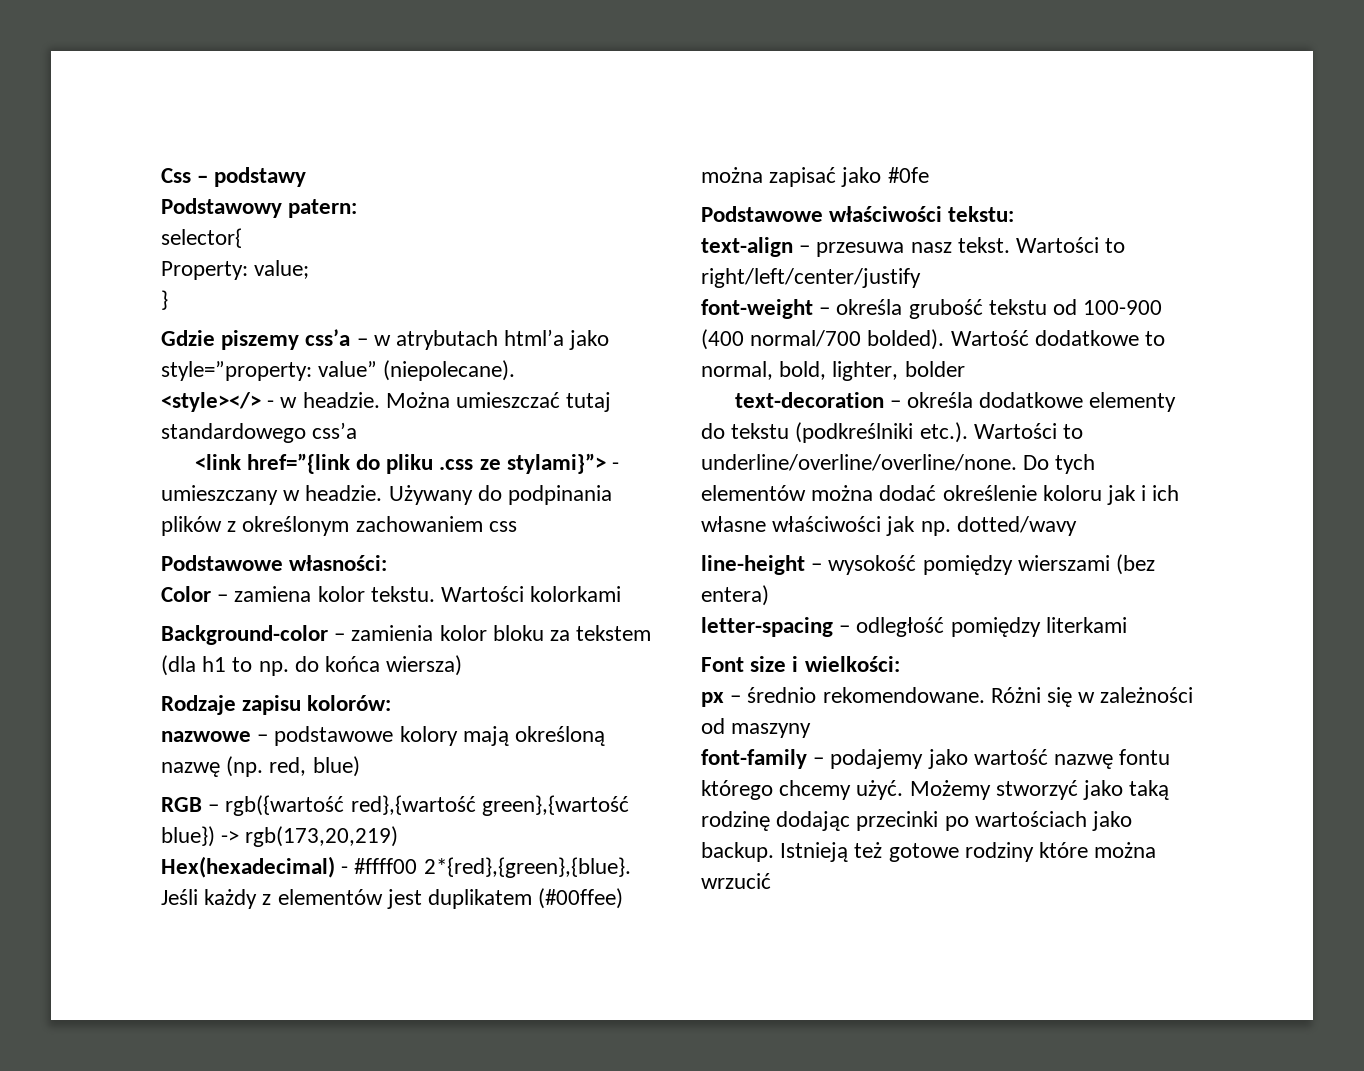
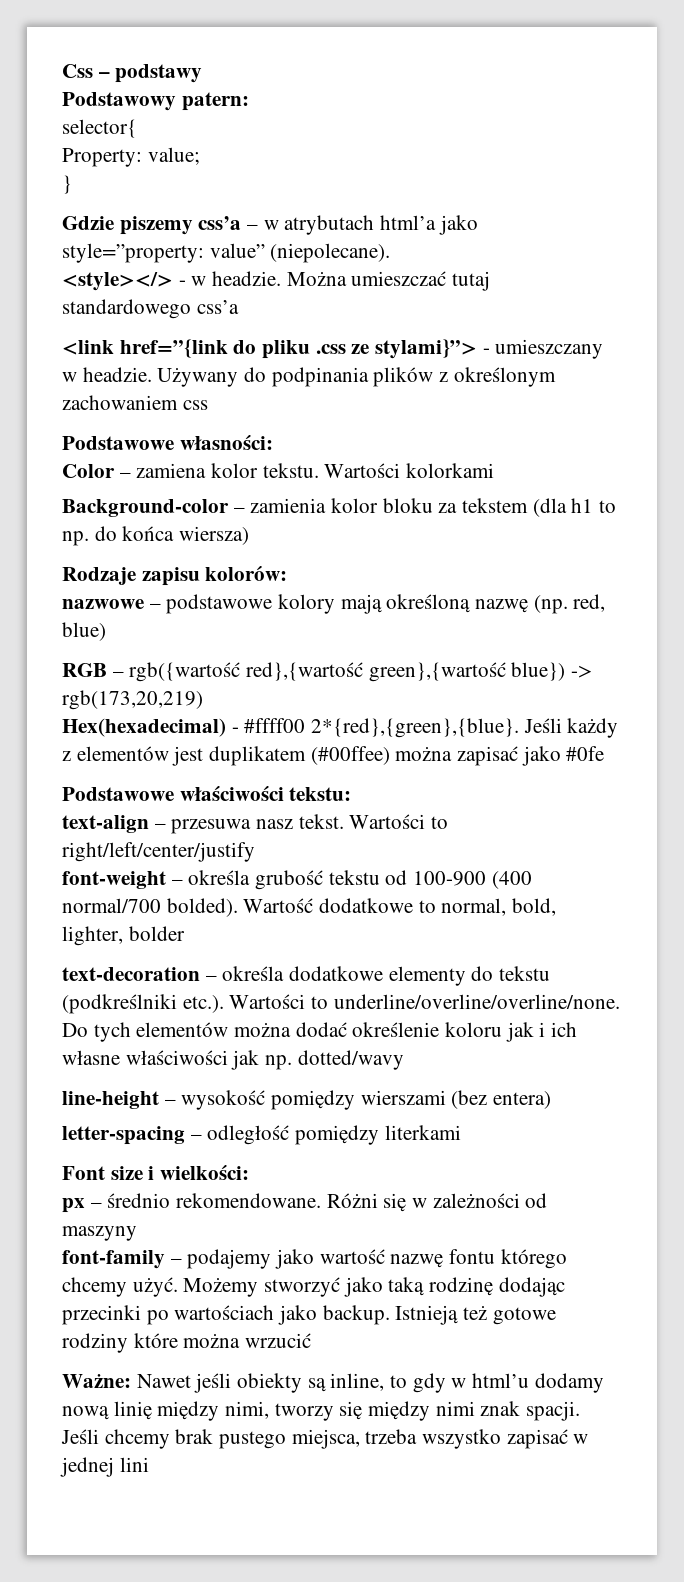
(771, 881) none -> [62,1373,604,1393] [62,1401,581,1421] [61,1429,589,1449] [60,1457,149,1477] // Ważne: Nawet jeśli obiekty są inline, to gdy w html’u dodamy nową linię między nimi, tworzy się między nimi znak spacji. Jeśli chcemy brak pustego miejsca, trzeba wszystko zapisać w jednej lini

